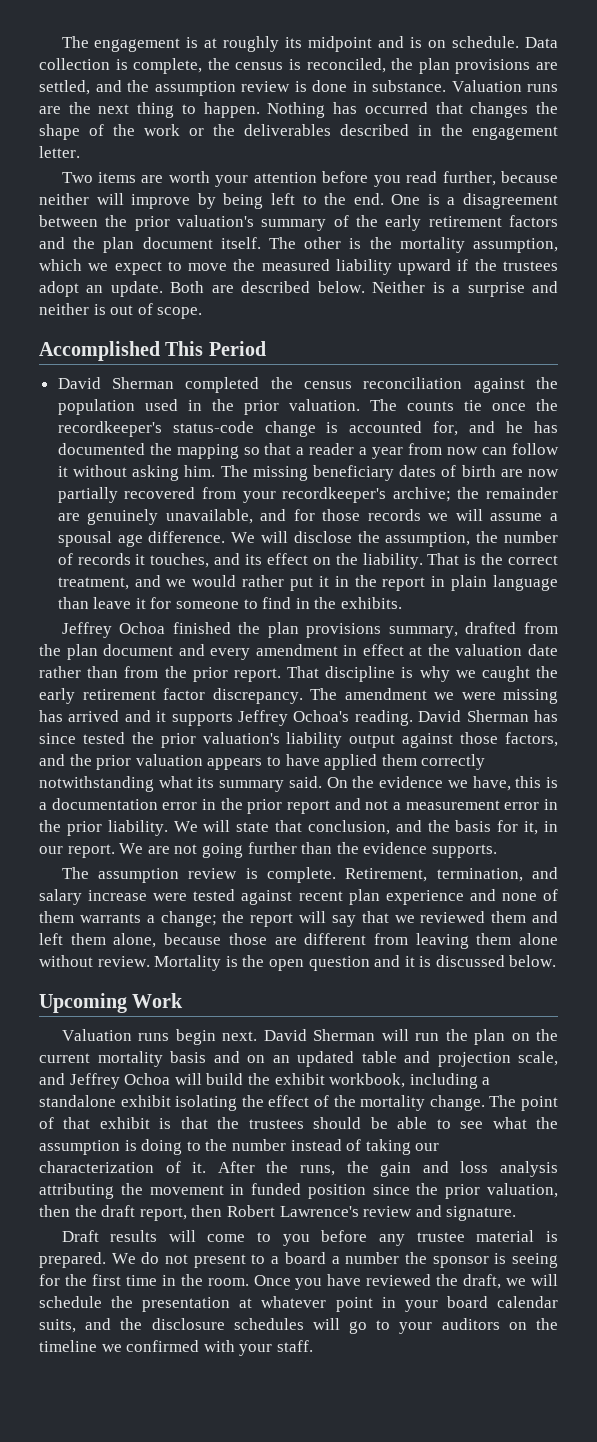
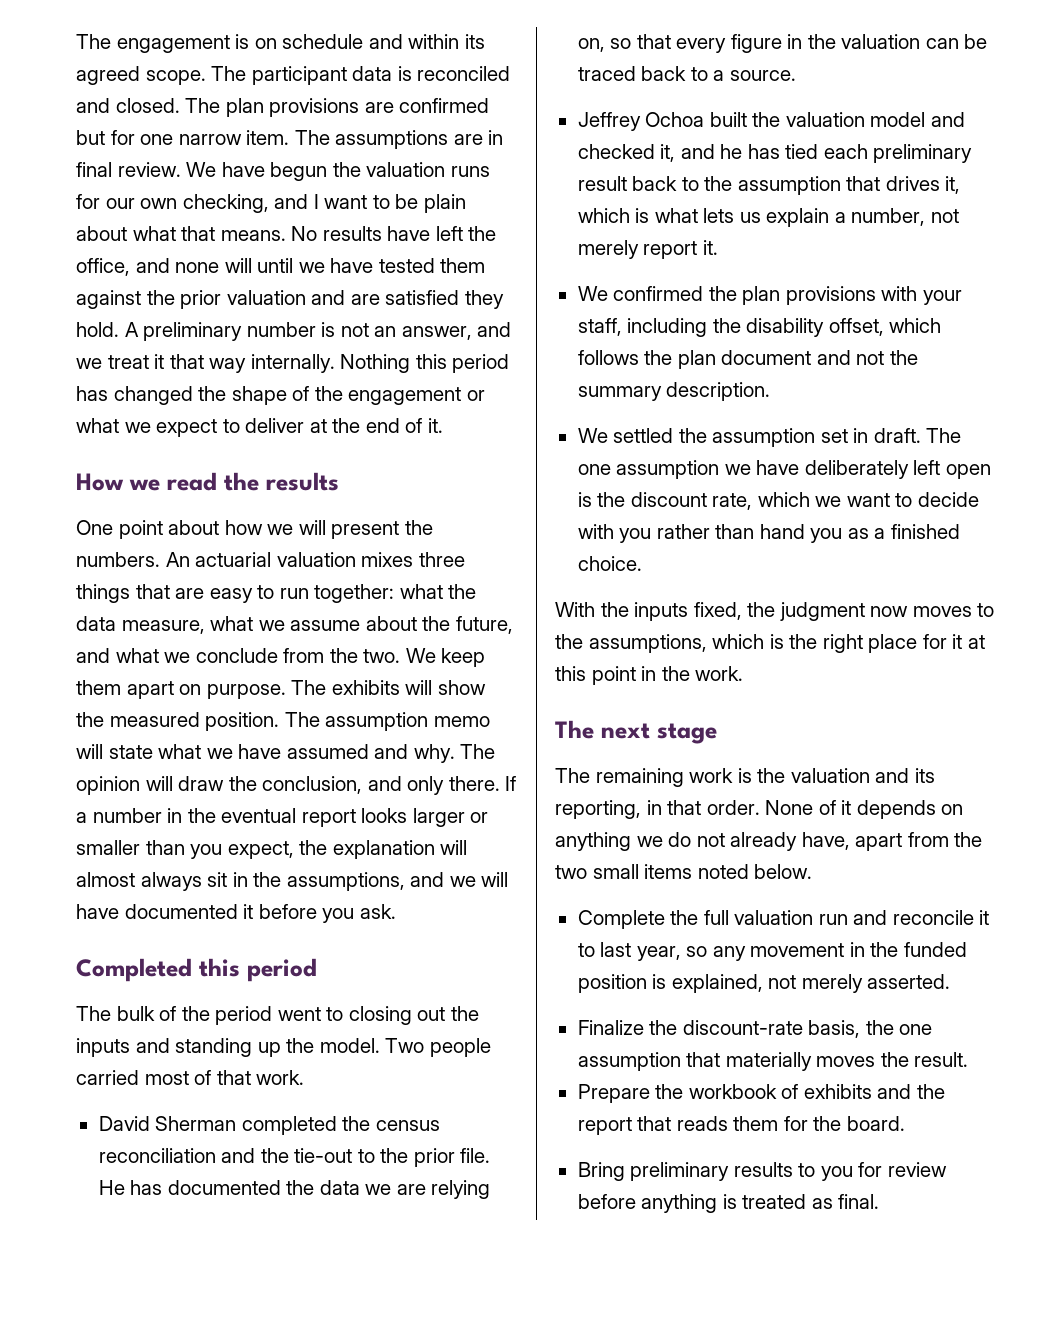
[204,36,558,52] [39,58,559,74] [39,80,558,96] [39,102,559,118] [39,124,558,140] [39,146,80,158] [61,171,558,187] [39,193,558,209] [39,215,558,231] [39,237,558,253] [39,259,558,275] [39,281,558,297] [39,303,203,319] [39,341,266,361] at roughly its midpoint and is on schedule. Data collection is complete, the census is reconciled, the plan provisions are settled, and the assumption review is done in substance. Valuation runs are the next thing to happen. Nothing has occurred that changes the shape of the work or the deliverables described in the engagement letter. // Two items are worth your attention before you read further, because neither will improve by being left to the end. One is a disagreement between the prior valuation's summary of the early retirement factors and the plan document itself. The other is the mortality assumption, which we expect to move the measured liability upward if the trustees adopt an update. Both are described below. Neither is a surprise and neither is out of scope. // Accomplished This Period -> [254,34,485,49] [76,66,511,85] [76,98,490,117] [76,130,504,149] [76,162,490,181] [76,194,466,213] [76,226,497,241] [76,258,486,276] [76,290,504,309] [76,322,512,341] [76,354,510,373] [76,386,485,405] [76,418,443,437] [76,472,339,491] [76,520,433,539] [76,552,465,567] [76,584,477,603] [76,616,513,634] [76,648,486,667] [76,680,486,699] [76,712,490,731] [76,744,496,763] [76,776,517,795] [76,808,489,827] [76,840,468,859] [76,872,509,891] [76,904,396,923] [76,958,317,982] [76,1006,479,1025] [76,1038,491,1057] [76,1070,305,1085] on schedule and within its agreed scope. The participant data is reconciled and closed. The plan provisions are confirmed but for one narrow item. The assumptions are in final review. We have begun the valuation runs for our own checking, and I want to be plain about what that means. No results have left the office, and none will until we have tested them against the prior valuation and are satisfied they hold. A preliminary number is not an answer, and we treat it that way internally. Nothing this period has changed the shape of the engagement or what we expect to deliver at the end of it. // How we read the results // One point about how we will present the numbers. An actuarial valuation mixes three things that are easy to run together: what the data measure, what we assume about the future, and what we conclude from the two. We keep them apart on purpose. The exhibits will show the measured position. The assumption memo will state what we have assumed and why. The opinion will draw the conclusion, and only there. If a number in the eventual report looks larger or smaller than you expect, the explanation will almost always sit in the assumptions, and we will have documented it before you ask. // Completed this period // The bulk of the period went to closing out the inputs and standing up the model. Two people carried most of that work.
[473,377,558,393] [57,399,558,415] [57,421,559,437] [57,443,559,459] [57,465,559,481] [57,487,558,503] [57,509,558,525] [57,531,559,547] [57,553,559,569] [57,575,559,591] [57,597,403,609] [61,622,558,638] [39,644,558,660] [39,666,558,682] [39,688,558,704] [39,710,558,726] [39,732,559,748] [39,754,486,770] [39,776,559,792] [39,798,558,814] [39,820,559,836] [39,842,497,858] [61,867,558,883] [39,889,559,905] [39,911,558,927] [39,933,558,949] [39,955,557,971] [39,993,184,1013] [61,1029,558,1045] [39,1051,558,1067] [39,1073,491,1089] [39,1095,559,1111] [39,1117,558,1129] [39,1139,440,1155] [39,1161,559,1177] [39,1183,558,1199] [39,1205,517,1221] [61,1230,559,1246] [39,1252,558,1268] [39,1274,558,1290] [39,1296,558,1312] [39,1318,558,1334] [39,1340,313,1356] against the population used in the prior valuation. The counts tie once the recordkeeper's status-code change is accounted for, and he has documented the mapping so that a reader a year from now can follow it without asking him. The missing beneficiary dates of birth are now partially recovered from your recordkeeper's archive; the remainder are genuinely unavailable, and for those records we will assume a spousal age difference. We will disclose the assumption, the number of records it touches, and its effect on the liability. That is the correct treatment, and we would rather put it in the report in plain language than leave it for someone to find in the exhibits. // Jeffrey Ochoa finished the plan provisions summary, drafted from the plan document and every amendment in effect at the valuation date rather than from the prior report. That discipline is why we caught the early retirement factor discrepancy. The amendment we were missing has arrived and it supports Jeffrey Ochoa's reading. David Sherman has since tested the prior valuation's liability output against those factors, and the prior valuation appears to have applied them correctly notwithstanding what its summary said. On the evidence we have, this is a documentation error in the prior report and not a measurement error in the prior liability. We will state that conclusion, and the basis for it, in our report. We are not going further than the evidence supports. // The assumption review is complete. Retirement, termination, and salary increase were tested against recent plan experience and none of them warrants a change; the report will say that we reviewed them and left them alone, because those are different from leaving them alone without review. Mortality is the open question and it is discussed below. // Upcoming Work // Valuation runs begin next. David Sherman will run the plan on the current mortality basis and on an updated table and projection scale, and Jeffrey Ochoa will build the exhibit workbook, including a standalone exhibit isolating the effect of the mortality change. The point of that exhibit is that the trustees should be able to see what the assumption is doing to the number instead of taking our characterization of it. After the runs, the gain and loss analysis attributing the movement in funded position since the prior valuation, then the draft report, then Robert Lawrence's review and signature. // Draft results will come to you before any trustee material is prepared. We do not present to a board a number the sponsor is seeing for the first time in the room. Once you have reviewed the draft, we will schedule the presentation at whatever point in your board calendar suits, and the disclosure schedules will go to your auditors on the timeline we confirmed with your staff. -> [221,1148,491,1167] [98,1180,491,1199] [577,34,988,53] [577,66,796,81] [577,112,965,131] [577,144,973,163] [577,176,961,195] [577,208,959,227] [577,240,718,259] [577,286,962,305] [577,318,942,337] [577,350,918,369] [577,382,771,401] [577,428,962,447] [577,460,991,479] [577,492,979,510] [577,524,960,543] [577,556,642,571] [555,602,995,621] [555,634,985,653] [555,666,744,685] [555,720,717,744] [555,768,935,787] [555,800,964,819] [555,832,983,851] [555,864,813,879] [577,910,990,929] [577,942,967,961] [577,974,951,993] [577,1020,933,1038] [577,1052,969,1071] [577,1084,945,1103] [577,1116,905,1135] [577,1162,947,1181] [577,1194,880,1213] and the tie-out to the prior file. He has documented the data we are relying on, so that every figure in the valuation can be traced back to a source. // Jeffrey Ochoa built the valuation model and checked it, and he has tied each preliminary result back to the assumption that drives it, which is what lets us explain a number, not merely report it. // We confirmed the plan provisions with your staff, including the disability offset, which follows the plan document and not the summary description. // We settled the assumption set in draft. The one assumption we have deliberately left open is the discount rate, which we want to decide with you rather than hand you as a finished choice. // With the inputs fixed, the judgment now moves to the assumptions, which is the right place for it at this point in the work. // The next stage // The remaining work is the valuation and its reporting, in that order. None of it depends on anything we do not already have, apart from the two small items noted below. // Complete the full valuation run and reconcile it to last year, so any movement in the funded position is explained, not merely asserted. // Finalize the discount-rate basis, the one assumption that materially moves the result. // Prepare the workbook of exhibits and the report that reads them for the board. // Bring preliminary results to you for review before anything is treated as final.

